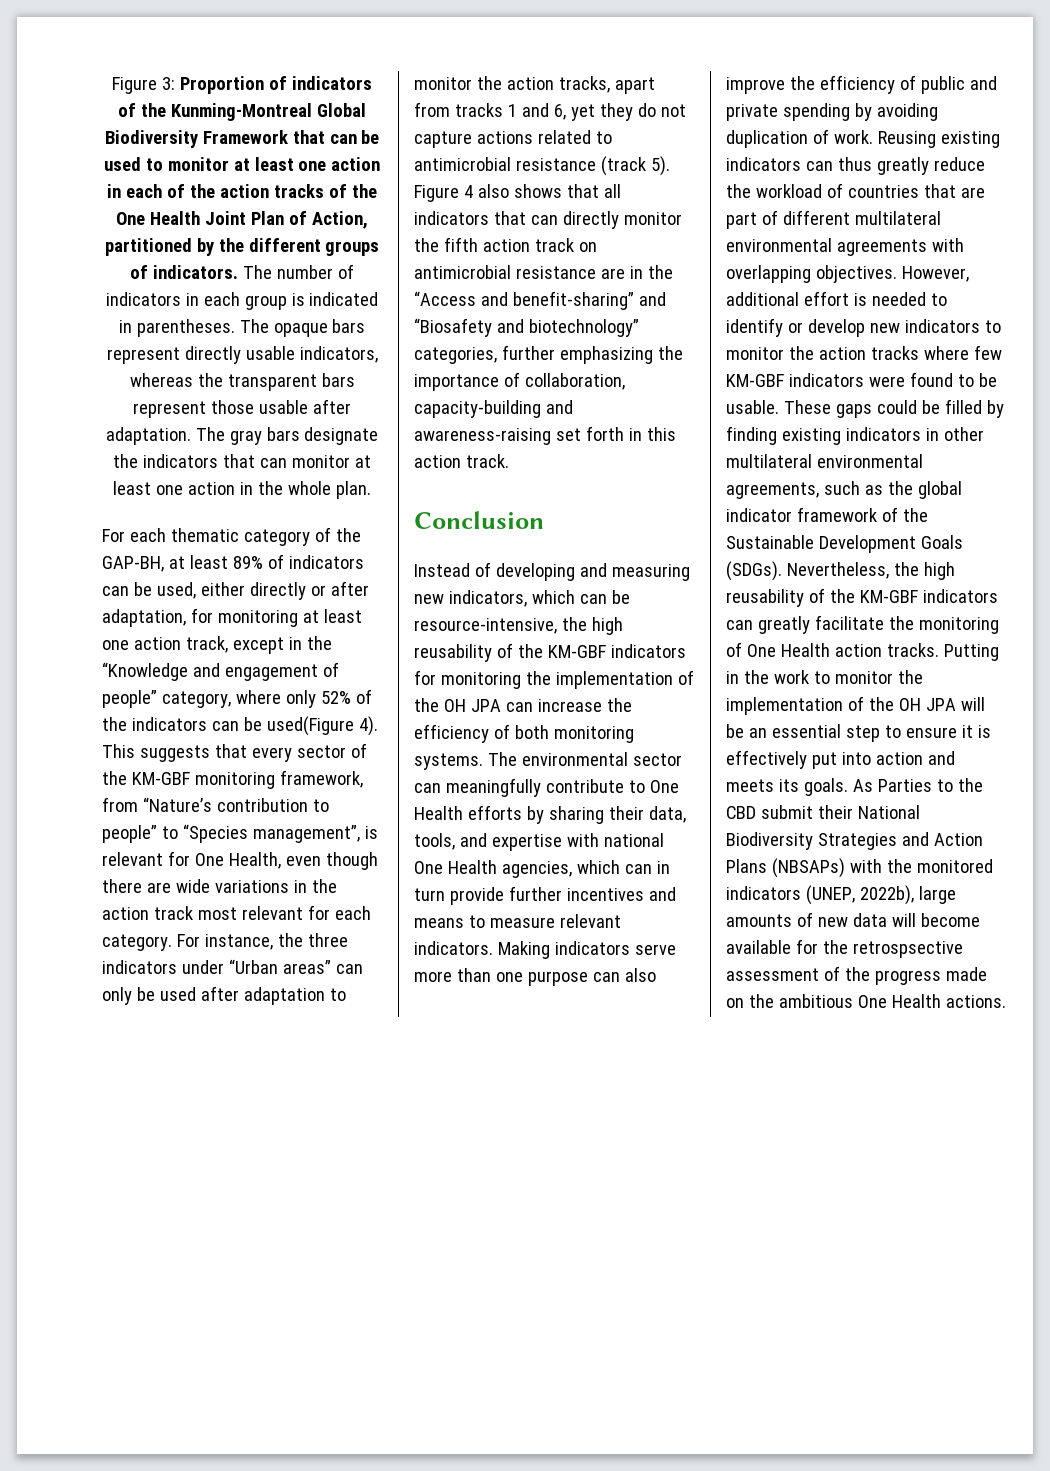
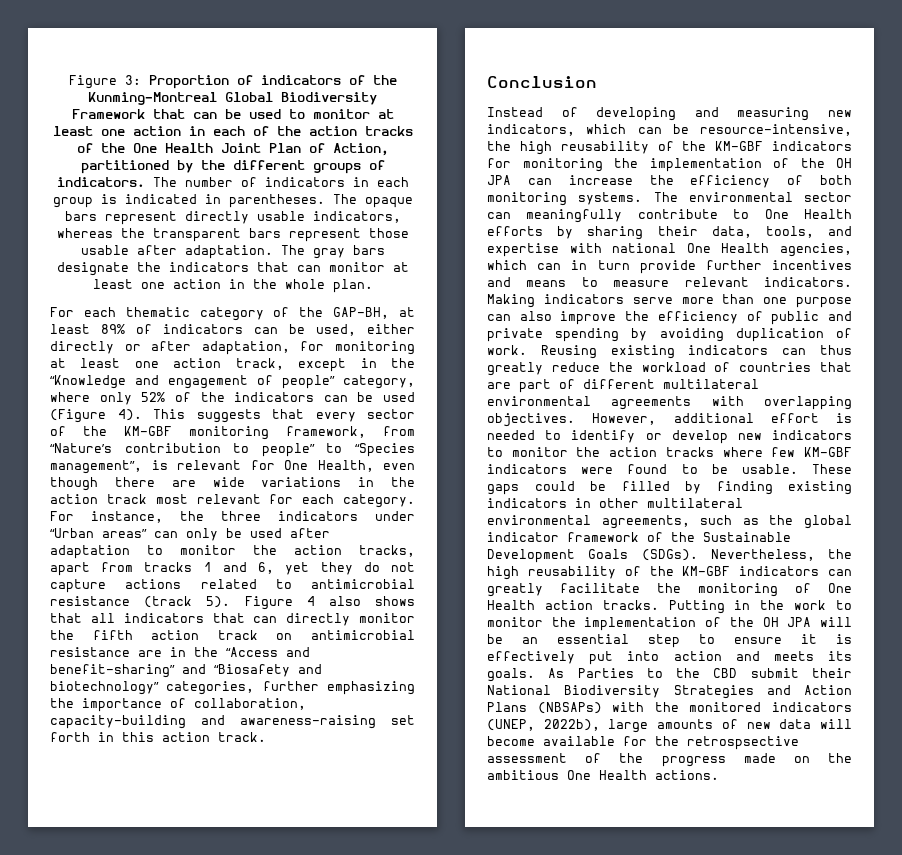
[266,716,354,736] used(Figure -> [383,392,415,402] [50,409,106,423] used (Figure

